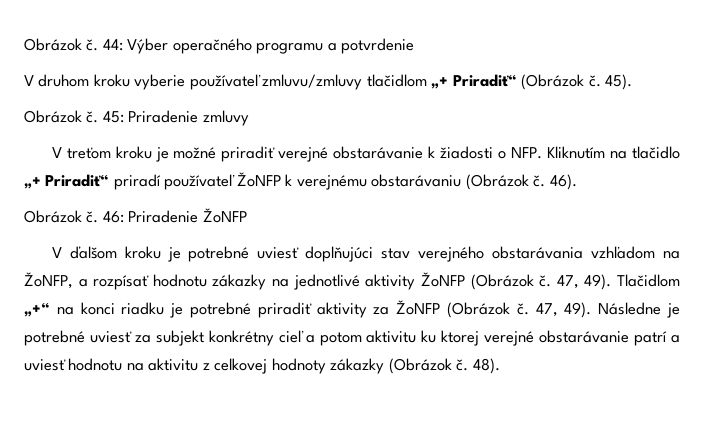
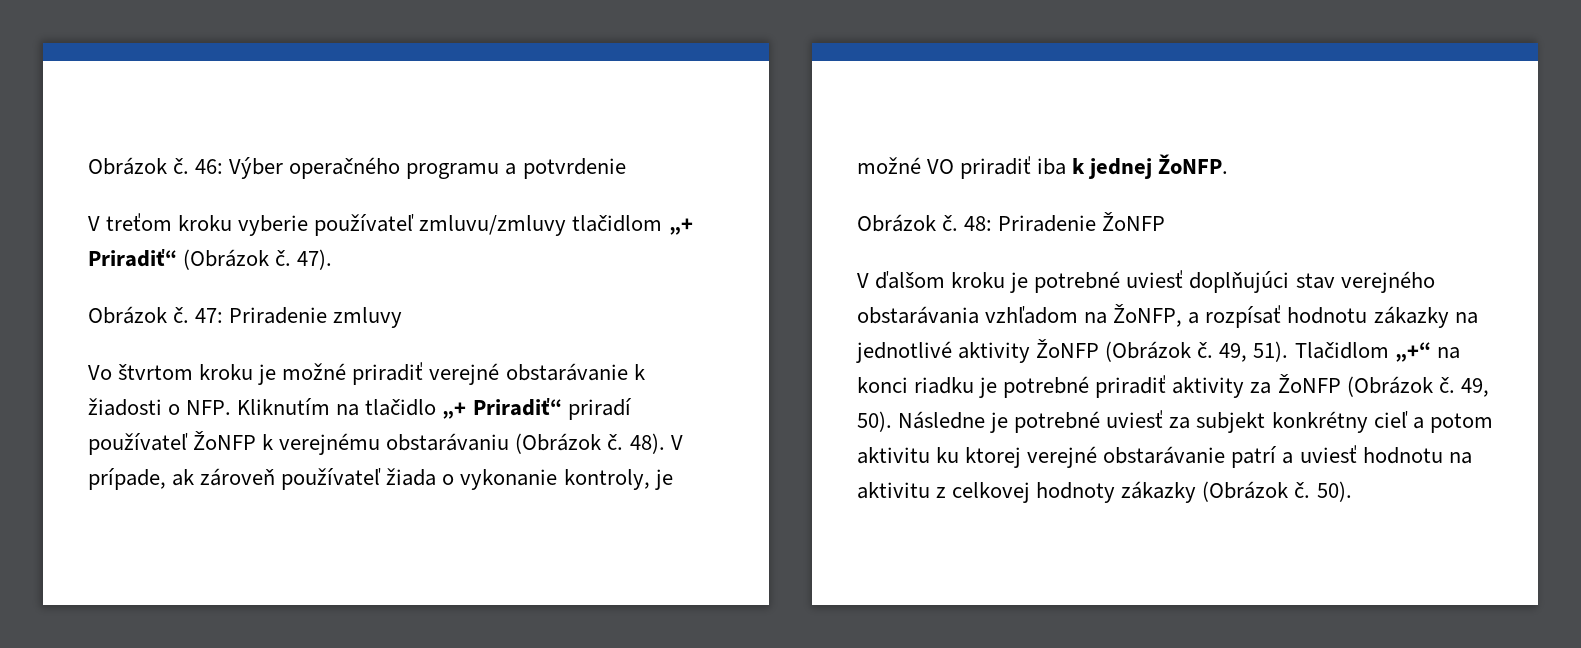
[24,38,123,51] Obrázok č. 44: -> [88,157,224,175] Obrázok č. 46:
[38,74,90,87] druhom -> [106,213,173,231] treťom
[605,74,633,90] [24,110,124,123] 45). // Obrázok č. 45: -> [297,249,333,270] [88,306,224,324] 47). // Obrázok č. 47:
[51,147,111,159] V treťom -> [88,364,194,380] Vo štvrtom
[549,174,577,190] [24,210,124,223] 46). // Obrázok č. 46: -> [629,433,683,454] [88,468,673,490] [857,154,1229,179] [857,214,993,232] 48). V prípade, ak zároveň používateľ žiada o vykonanie kontroly, je možné VO priradiť iba k jednej ŽoNFP. // Obrázok č. 48:
[556,274,612,290] 47, 49). -> [1219,341,1289,362] 49, 51).
[535,302,592,318] 47, 49). -> [1460,378,1489,397] [857,411,892,432] 49, 50).
[472,358,500,374] 48). -> [1316,481,1352,502] 50).

